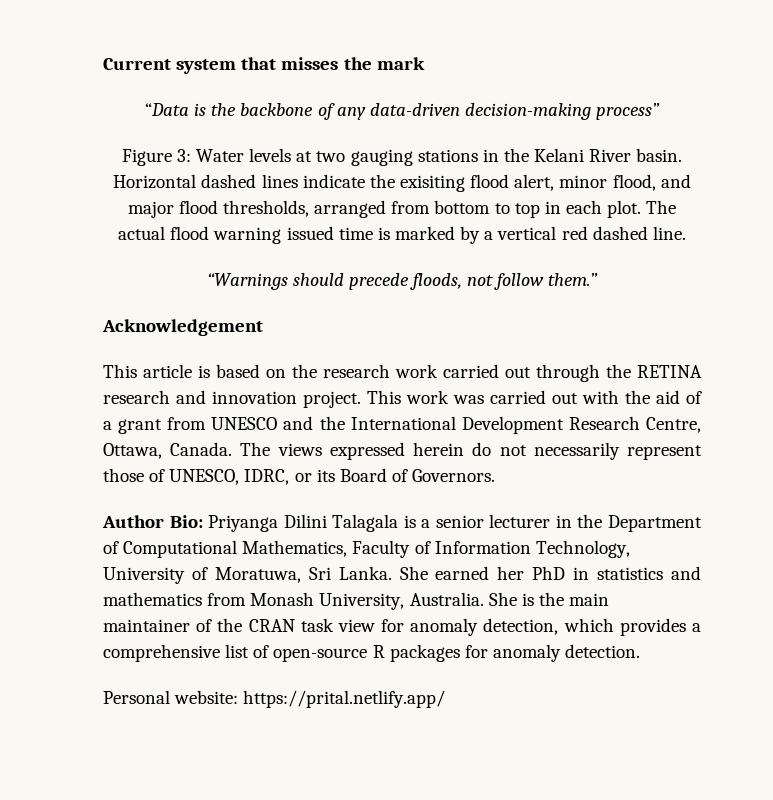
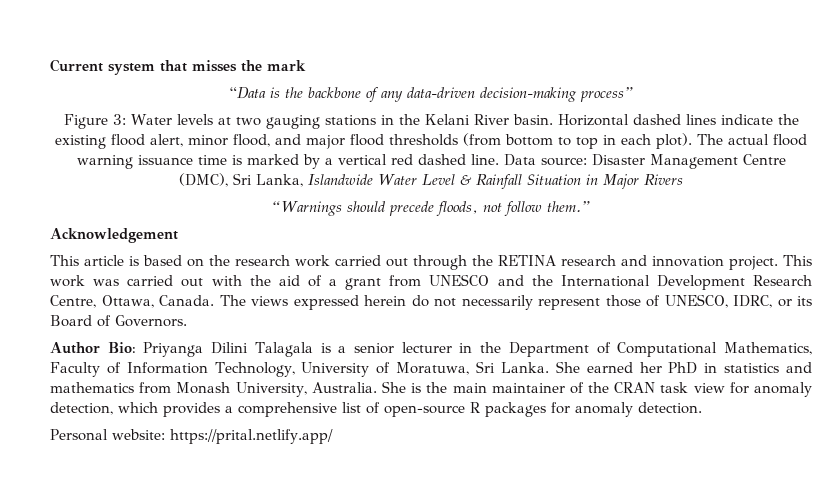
[400,175,465,192] exisiting -> [55,135,106,149] existing
[223,200,431,218] thresholds, arranged from -> [389,133,501,146] thresholds (from
[607,200,642,218] plot. -> [656,133,692,149] plot).
[286,226,334,240] issued -> [137,155,193,165] issuance
(686, 233) none -> [503,154,786,169] [179,173,683,189] Data source: Disaster Management Centre (DMC), Sri Lanka, Islandwide Water Level & Rainfall Situation in Major Rivers

